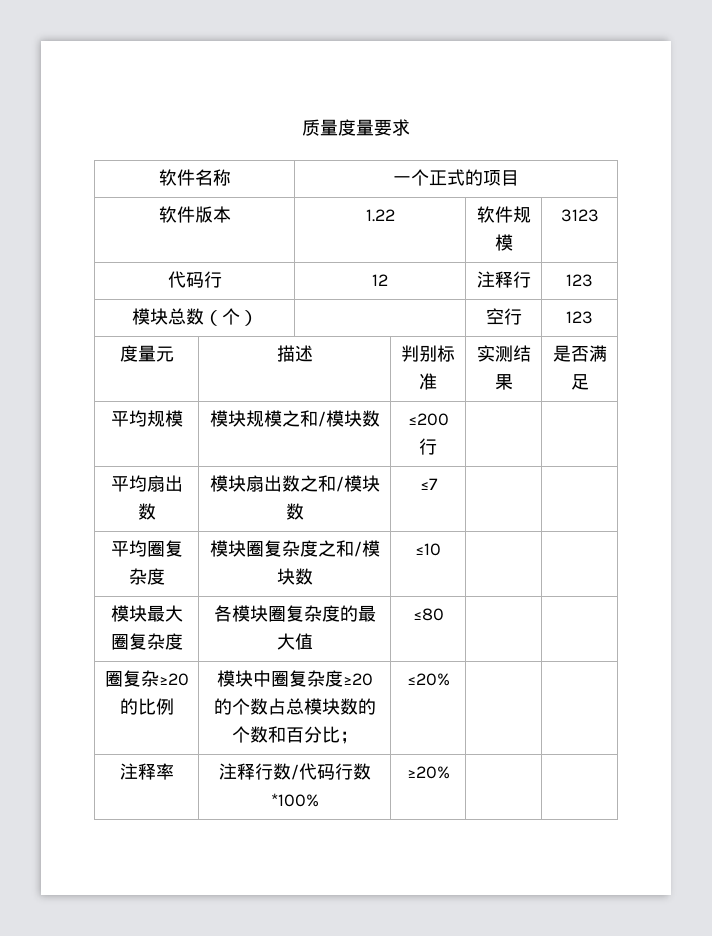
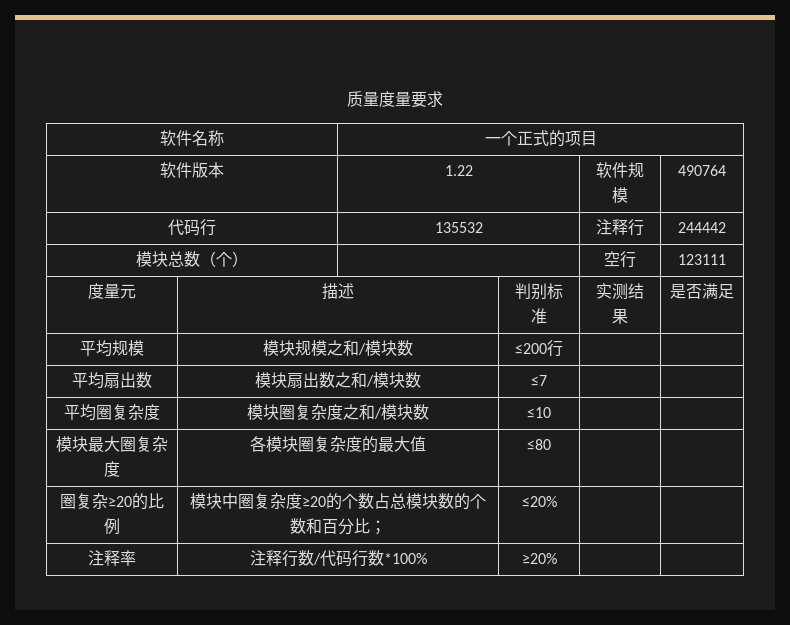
[560,209,599,222] 3123 -> [678,165,726,176] 490764
[372,274,388,286] 12 -> [434,222,483,233] 135532
[566,274,593,287] 123 -> [678,222,726,233] 244442
[566,311,593,324] 123 -> [678,254,726,265] 123111

